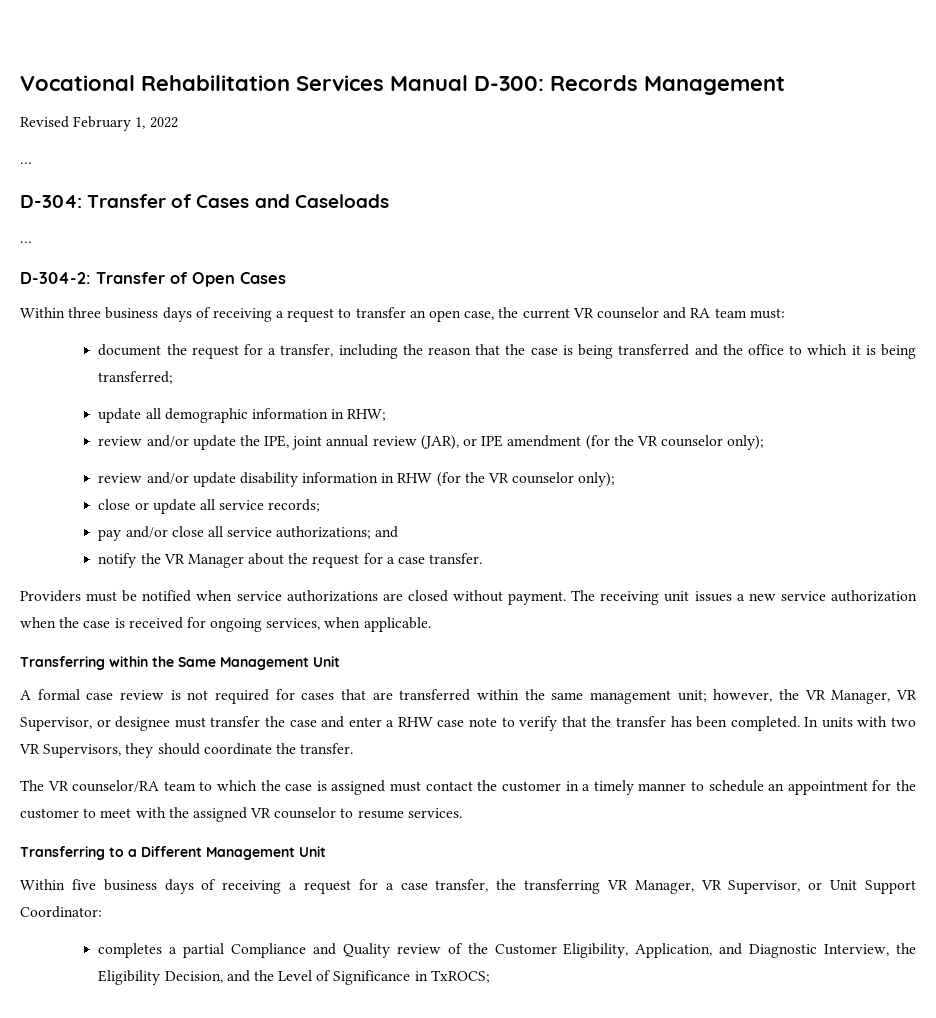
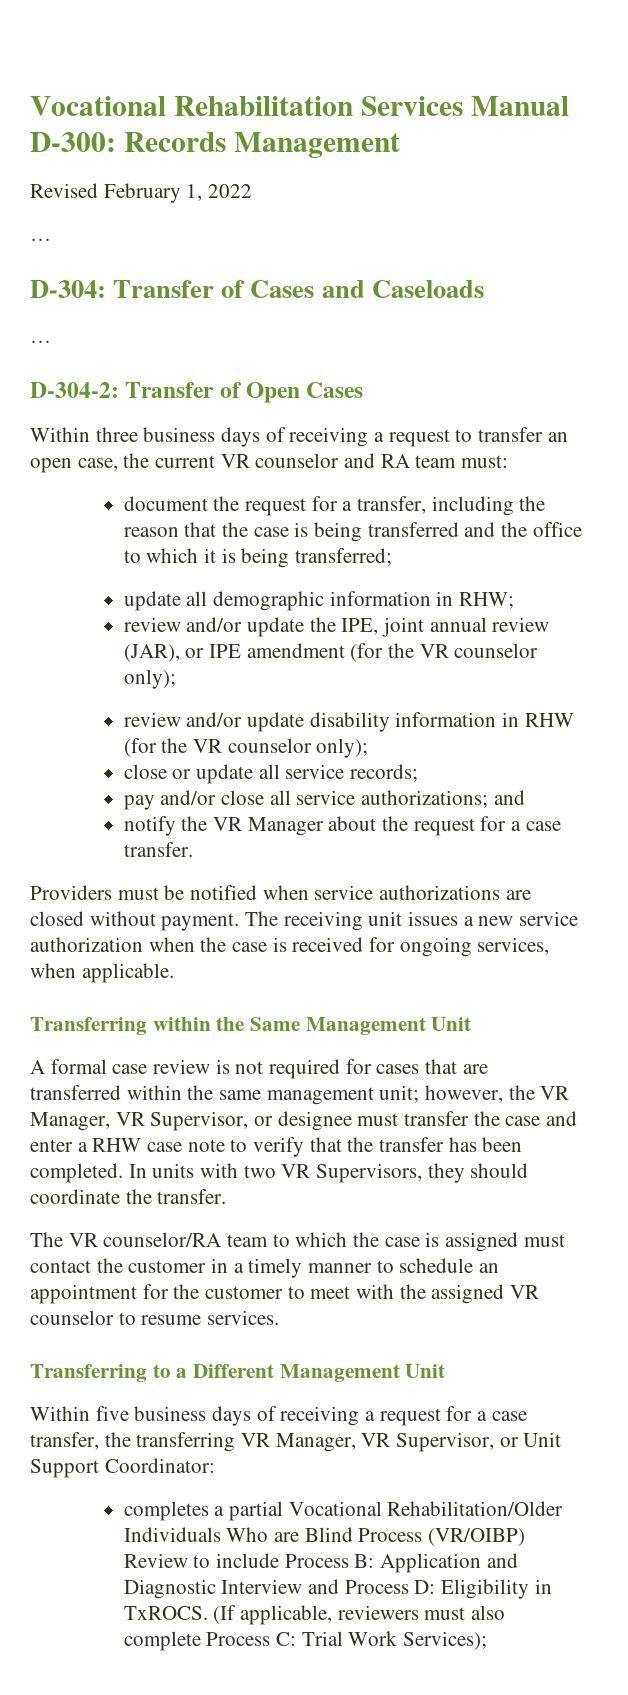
[231,943,916,958] [98,970,490,985] Compliance and Quality review of the Customer Eligibility, Application, and Diagnostic Interview, the Eligibility Decision, and the Level of Significance in TxROCS; -> [288,1501,564,1516] [123,1527,526,1546] [123,1553,518,1573] [123,1579,552,1599] [123,1605,506,1625] [123,1631,488,1651] Vocational Rehabilitation/Older Individuals Who are Blind Process (VR/OIBP) Review to include Process B: Application and Diagnostic Interview and Process D: Eligibility in TxROCS. (If applicable, reviewers must also complete Process C: Trial Work Services);

